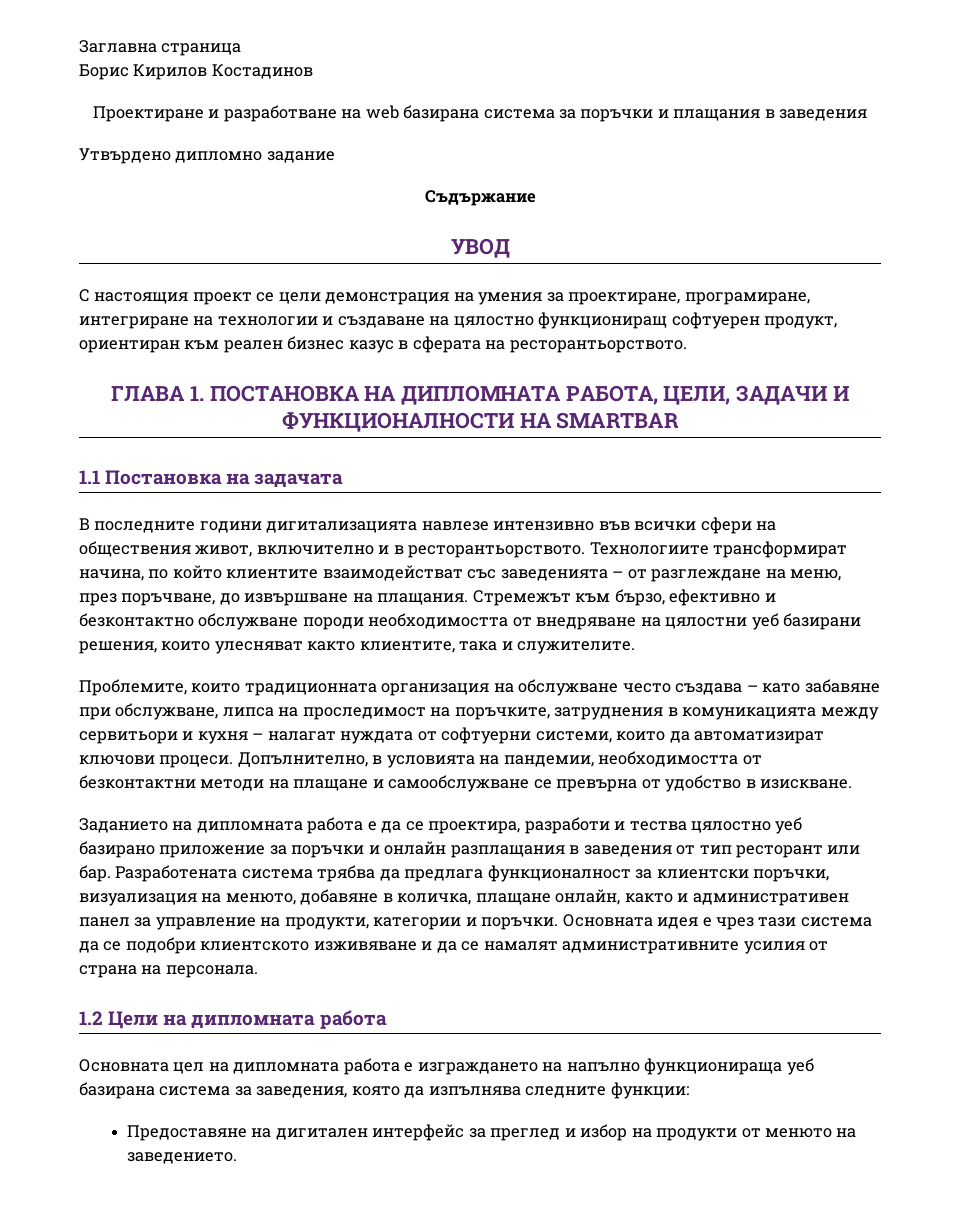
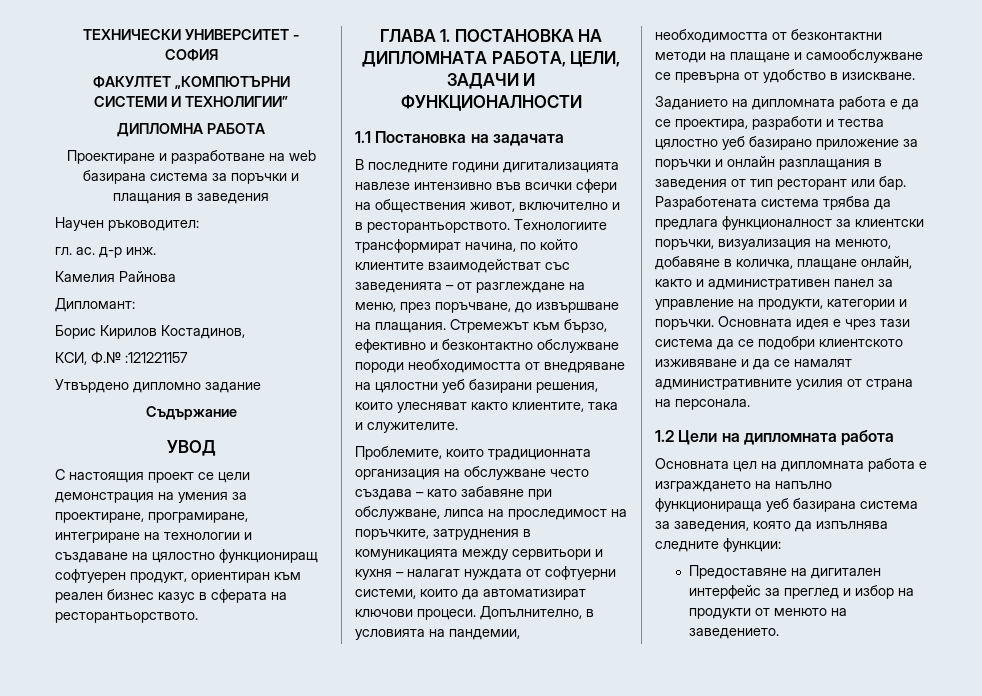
[79,40,242,56] [79,64,313,80] Заглавна страница // Борис Кирилов Костадинов -> [83,29,299,40] [164,49,218,61] [92,76,290,89] [94,96,288,107] [117,123,265,137] ТЕХНИЧЕСКИ УНИВЕРСИТЕТ - СОФИЯ // ФАКУЛТЕТ „КОМПЮТЪРНИ СИСТЕМИ И ТЕХНОЛИГИИ” // ДИПЛОМНА РАБОТА
(868, 115) none -> [55,217,199,231] [55,247,156,258] [55,271,176,282] [55,298,135,312] [55,325,245,339] [55,351,188,365] // Научен ръководител: // гл. ас. д-р инж. // Камелия Райнова // Дипломант: // Борис Кирилов Костадинов, // КСИ, Ф.№ :121221157
[519,412,680,429] НА SMARTBAR -> (582, 103) none

